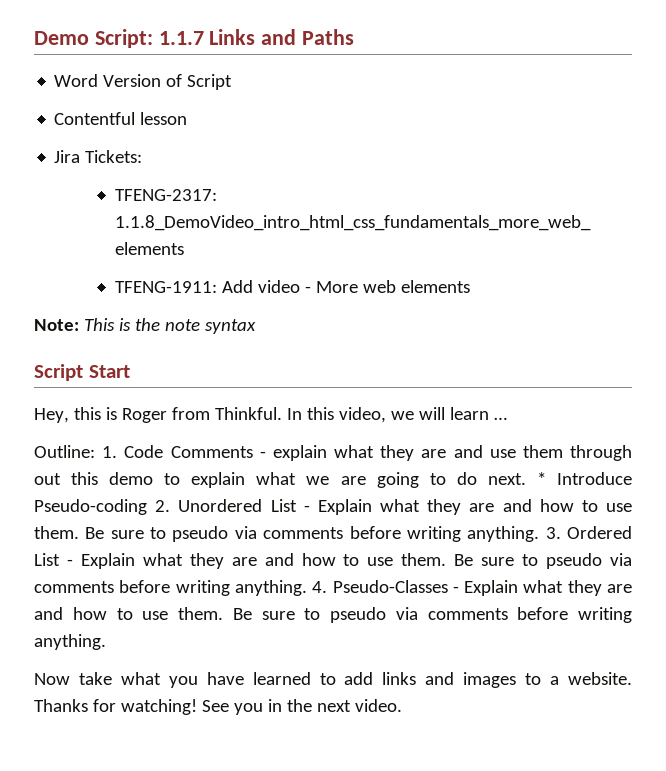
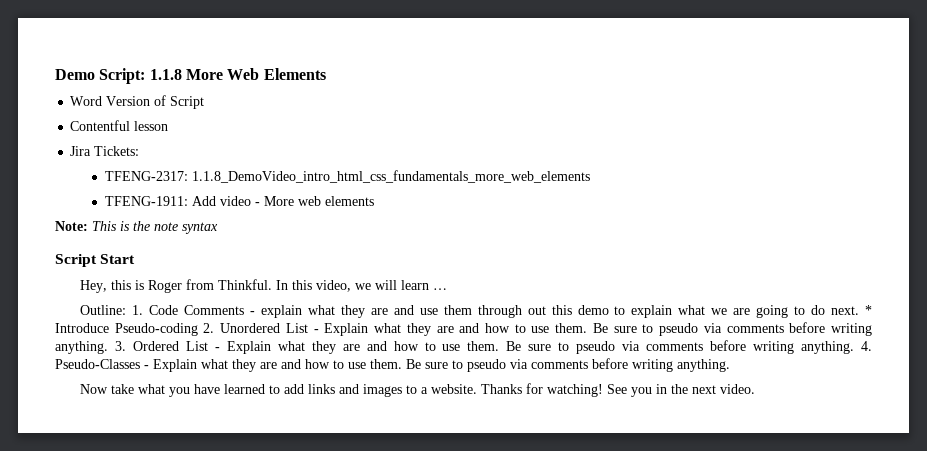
[158,29,355,45] 1.1.7 Links and Paths -> [149,68,326,80] 1.1.8 More Web Elements

